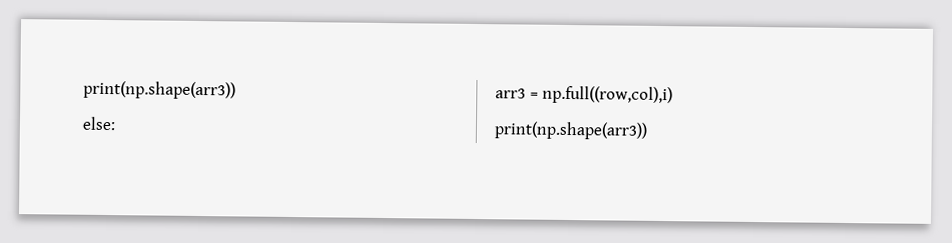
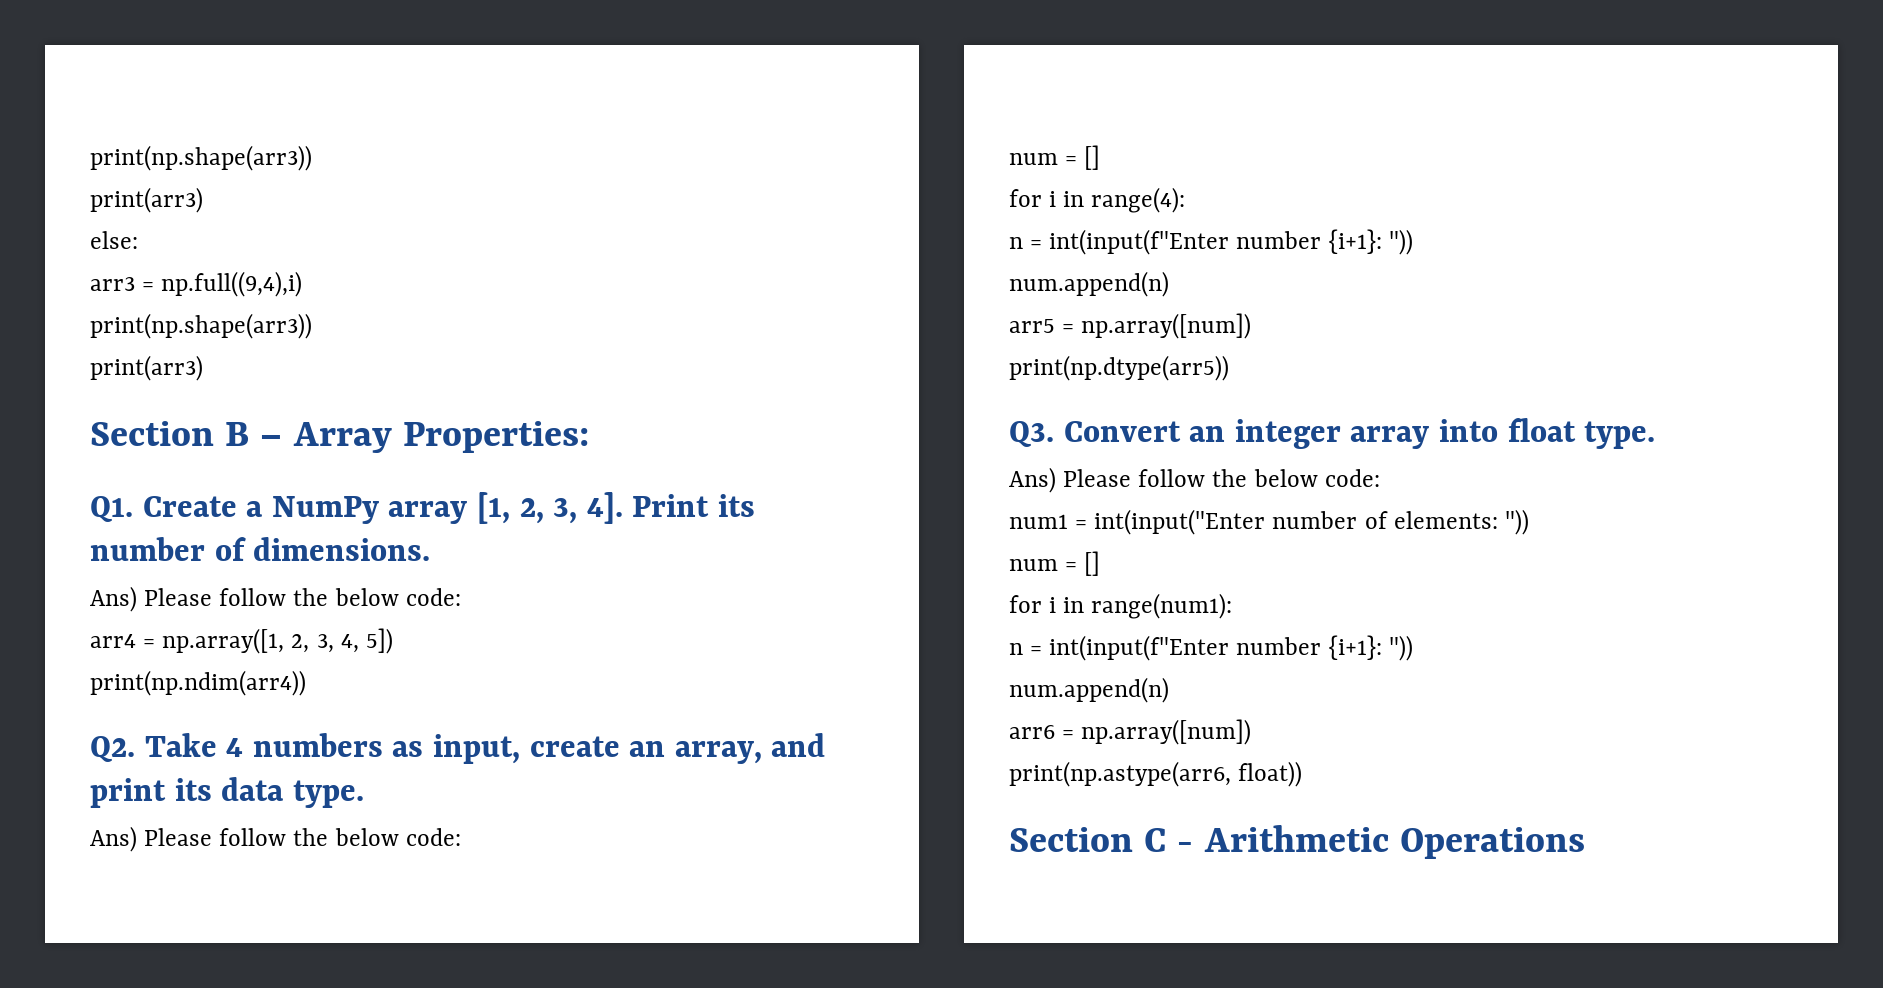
[83,80,236,100] print(np.shape(arr3)) -> [90,145,312,171] [90,187,203,213] print(np.shape(arr3)) // print(arr3)
[542,85,674,105] [494,121,647,140] np.full((row,col),i) // print(np.shape(arr3)) -> [161,271,303,297] [90,313,312,339] [90,355,203,381] [90,421,589,453] [90,492,755,524] [90,537,431,561] [90,586,461,612] [90,628,393,654] [90,670,306,696] [90,733,826,764] [90,777,364,808] [90,826,461,852] [1009,145,1101,170] [1009,187,1186,213] [1009,229,1413,255] [1009,271,1169,297] [1009,313,1252,339] [1009,355,1229,381] [1009,418,1656,449] [1009,467,1380,493] [1009,509,1529,535] [1009,551,1101,576] [1009,593,1233,619] [1009,635,1413,661] [1009,677,1169,703] [1009,719,1252,745] [1009,761,1303,787] [1009,825,1585,859] np.full((9,4),i) // print(np.shape(arr3)) // print(arr3) // Section B – Array Properties: // Q1. Create a NumPy array [1, 2, 3, 4]. Print its number of dimensions. // Ans) Please follow the below code: // arr4 = np.array([1, 2, 3, 4, 5]) // print(np.ndim(arr4)) // Q2. Take 4 numbers as input, create an array, and print its data type. // Ans) Please follow the below code: // num = [] // for i in range(4): // n = int(input(f"Enter number {i+1}: ")) // num.append(n) // arr5 = np.array([num]) // print(np.dtype(arr5)) // Q3. Convert an integer array into float type. // Ans) Please follow the below code: // num1 = int(input("Enter number of elements: ")) // num = [] // for i in range(num1): // n = int(input(f"Enter number {i+1}: ")) // num.append(n) // arr6 = np.array([num]) // print(np.astype(arr6, float)) // Section C - Arithmetic Operations

